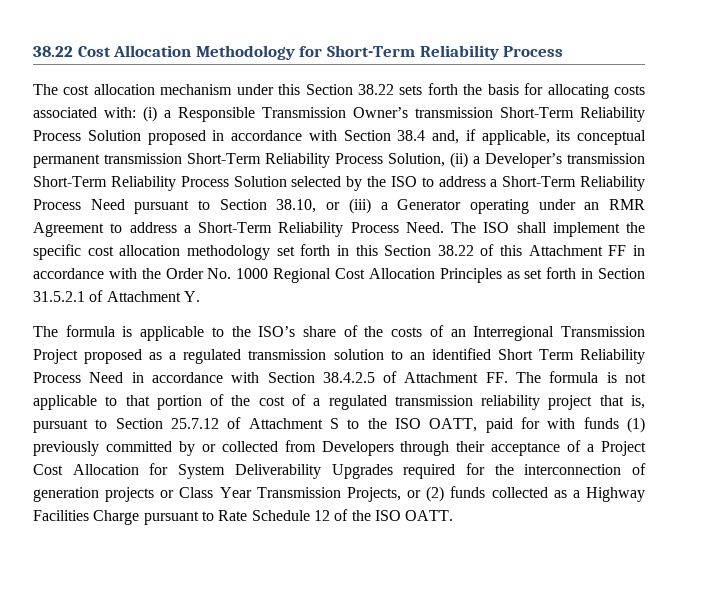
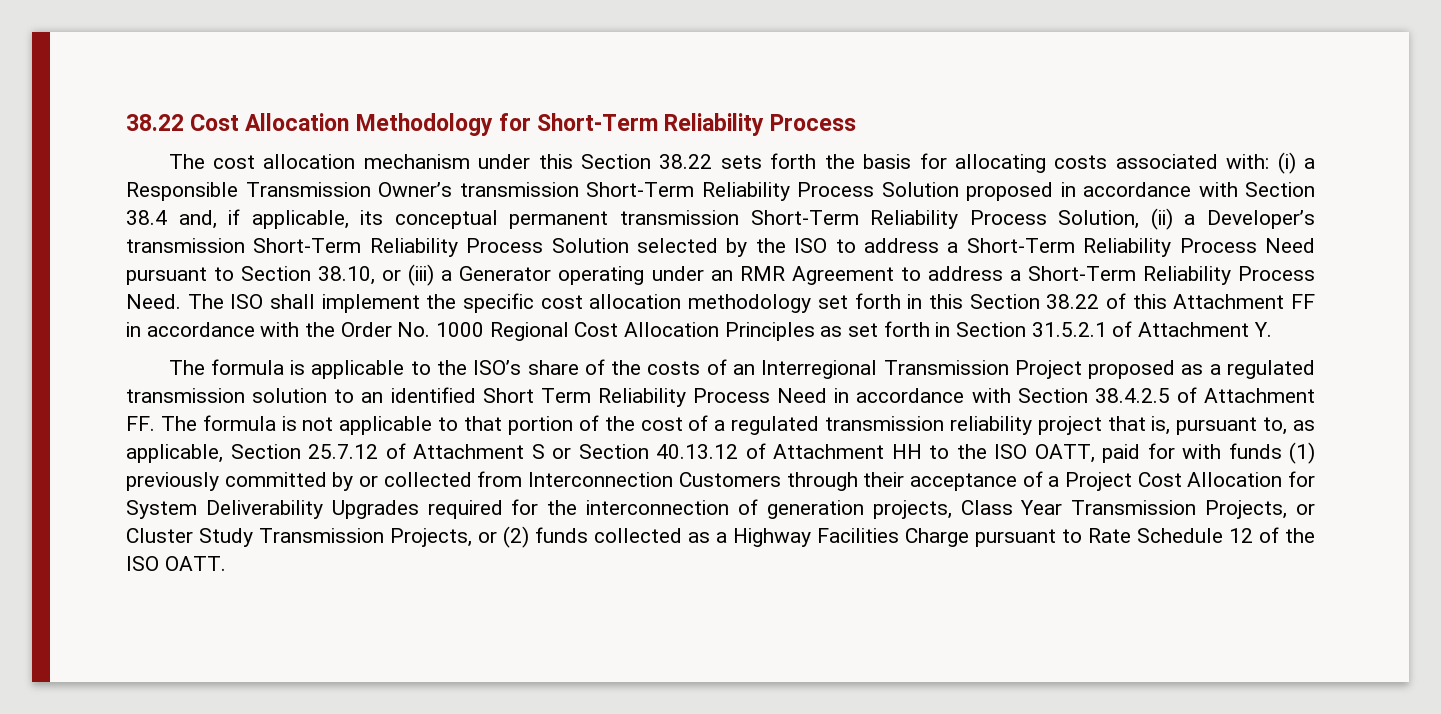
[95,419,108,429] to -> [1263,417,1315,435] [126,444,223,463] to, as applicable,
(340, 423) none -> [552,443,922,459] or Section 40.13.12 of Attachment HH
[321,441,394,456] Developers -> [528,472,781,487] Interconnection Customers
[105,487,175,502] projects or -> [872,500,952,519] projects,
(422, 494) none -> [126,528,497,547] Cluster Study Transmission Projects, or

